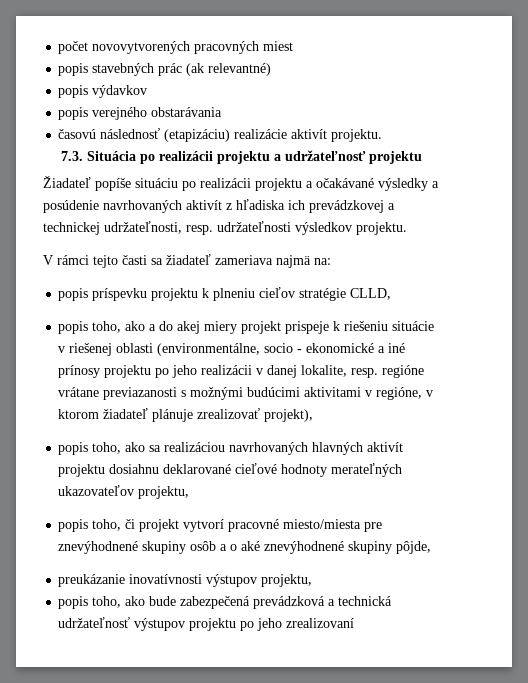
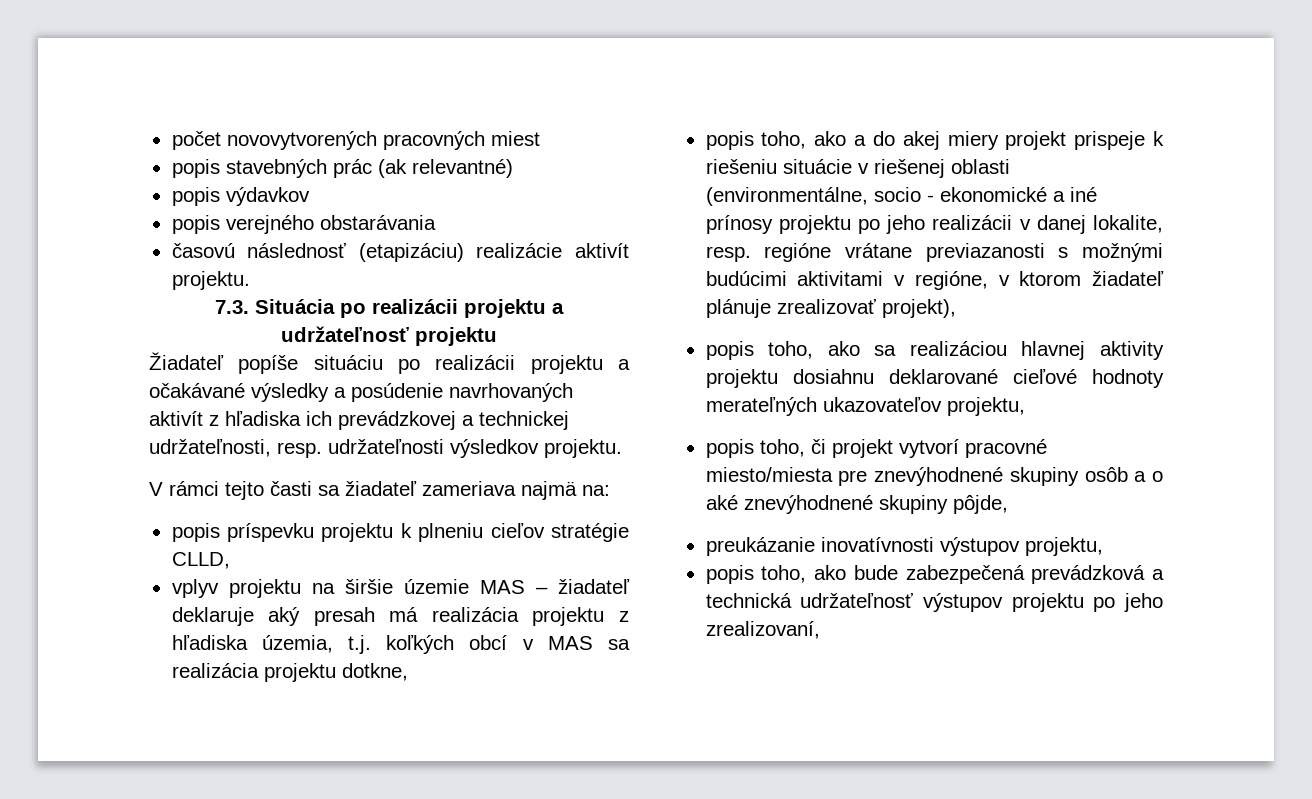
(392, 294) none -> [171,579,630,598] [171,607,629,626] [171,635,630,654] [171,663,408,682] // vplyv projektu na širšie územie MAS – žiadateľ deklaruje aký presah má realizácia projektu z hľadiska územia, t.j. koľkých obcí v MAS sa realizácia projektu dotkne,
[229,442,404,455] navrhovaných hlavných aktivít -> [1021,341,1164,360] hlavnej aktivity
[286,618,355,628] zrealizovaní -> [705,621,820,639] zrealizovaní,

